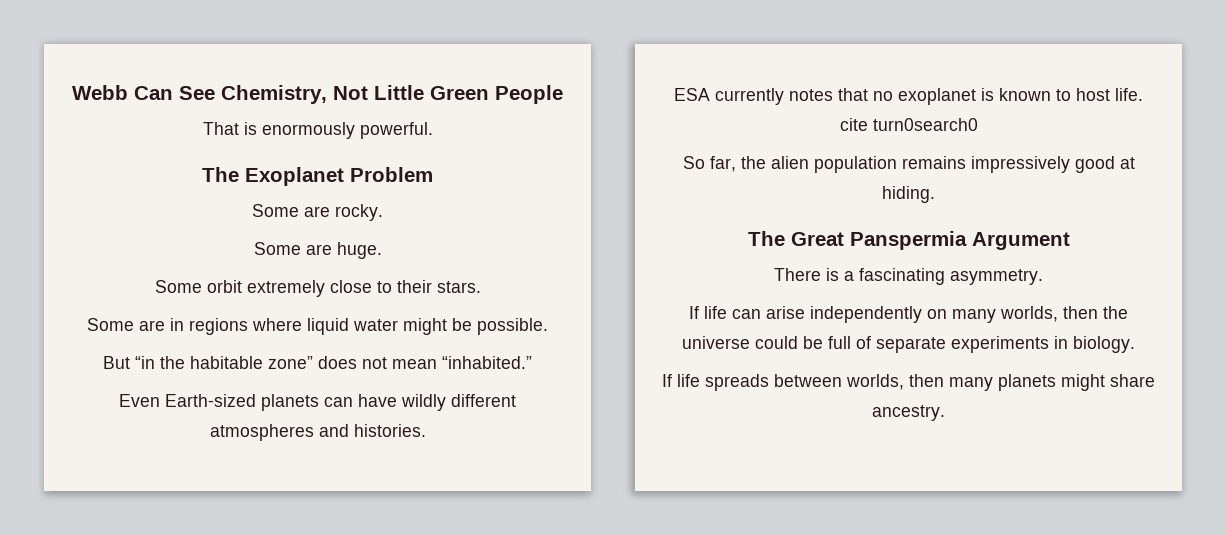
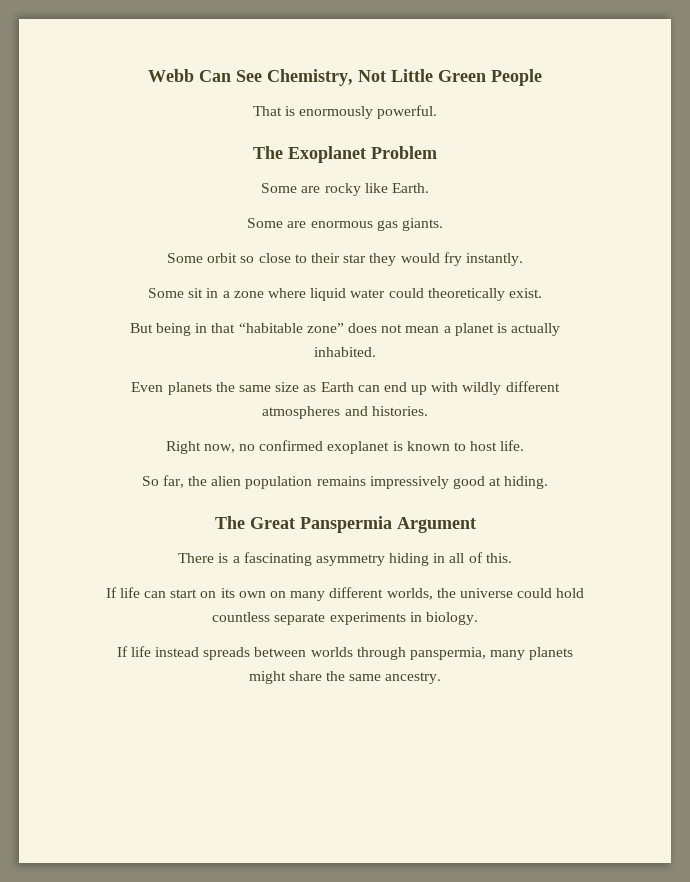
[335,204,383,221] [253,242,382,259] rocky. // Some are huge. -> [324,183,429,196] [247,218,443,231] rocky like Earth. // Some are enormous gas giants.
[246,280,325,297] extremely -> [240,256,255,263] so
[436,281,481,293] [87,318,548,335] [103,356,532,369] [119,394,397,411] stars. // Some are in regions where liquid water might be possible. // But “in the habitable zone” does not mean “inhabited.” // Even Earth-sized planets can have -> [343,252,523,266] [148,288,542,301] [129,323,561,336] [314,347,376,357] [131,382,459,395] star they would fry instantly. // Some sit in a zone where liquid water could theoretically exist. // But being in that “habitable zone” does not mean a planet is actually inhabited. // Even planets the same size as Earth can end up with
[674,88,893,105] ESA currently notes that no -> [165,440,324,454] Right now, no confirmed
[839,118,978,131] cite turn0search0 -> (525, 445) none
[950,269,1043,285] [689,306,1128,323] [682,336,871,349] asymmetry. // If life can arise independently on many worlds, then the universe could be full of -> [315,552,512,566] [105,587,585,601] [212,612,271,622] asymmetry hiding in all of this. // If life can start on its own on many different worlds, the universe could hold countless
(700, 380) none -> [155,647,200,657] instead
[846,374,944,390] worlds, then -> [310,647,486,660] worlds through panspermia,
(1155, 380) none -> [326,671,382,681] the same

